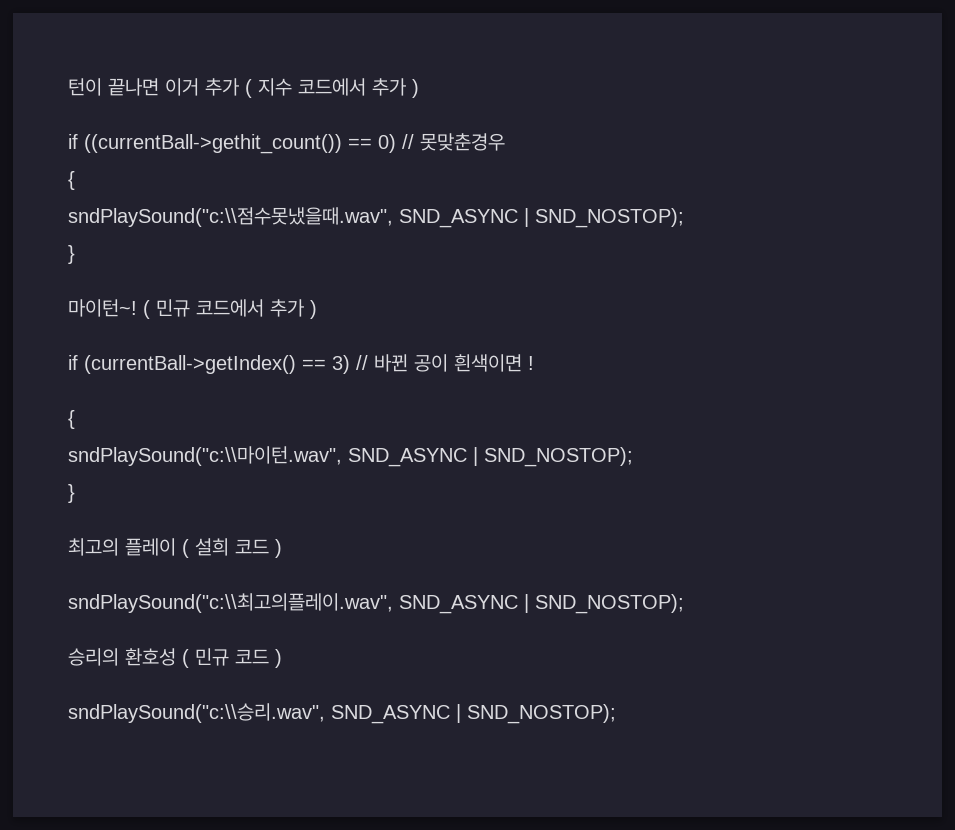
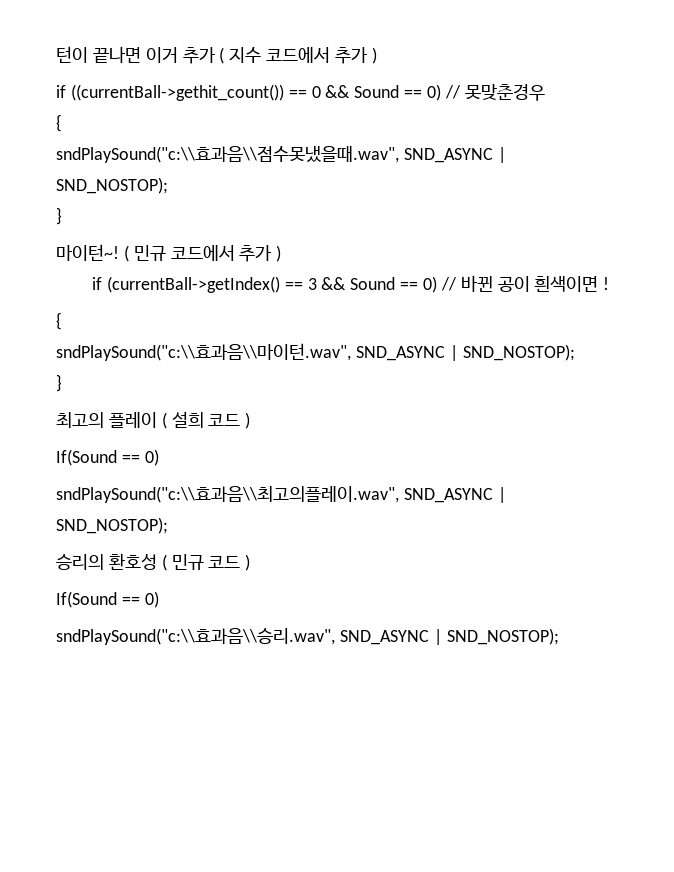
(372, 143) none -> [311,85,423,98] 0 && Sound ==
[68,207,393,227] sndPlaySound("c:\\점수못냈을때.wav", -> [56,145,399,163] sndPlaySound("c:\\효과음\\점수못냈을때.wav",
[332,355,350,374] 3) -> [307,276,437,293] 3 && Sound == 0)
[68,446,342,466] sndPlaySound("c:\\마이턴.wav", -> [56,343,351,361] sndPlaySound("c:\\효과음\\마이턴.wav",
[68,593,393,613] sndPlaySound("c:\\최고의플레이.wav", -> [56,449,159,466] [56,486,399,503] If(Sound == 0) // sndPlaySound("c:\\효과음\\최고의플레이.wav",
[68,703,325,723] sndPlaySound("c:\\승리.wav", -> [56,591,159,608] [56,628,335,645] If(Sound == 0) // sndPlaySound("c:\\효과음\\승리.wav",

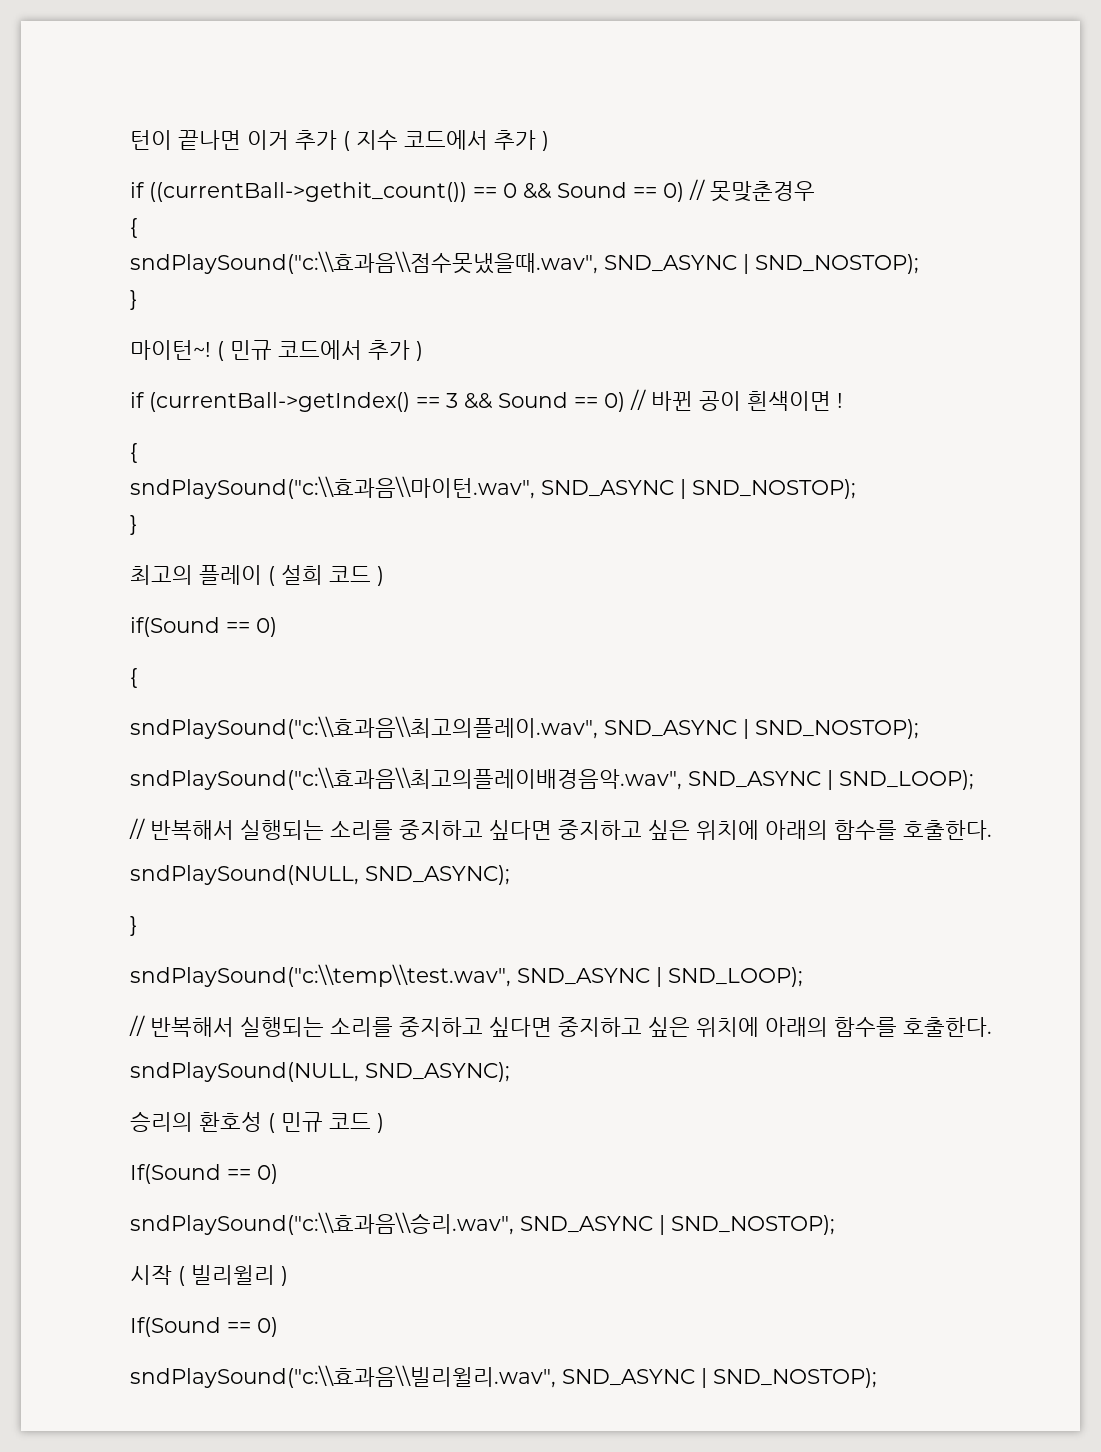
[56,449,159,466] If(Sound == 0) -> [130,617,277,637] [130,668,137,688] if(Sound == 0) // {
(168, 525) none -> [130,767,974,790] [129,818,992,840] [130,865,510,885] [130,916,137,936] [130,964,803,987] [129,1015,992,1037] [130,1062,510,1082] // sndPlaySound("c:\\효과음\\최고의플레이배경음악.wav", SND_ASYNC | SND_LOOP); // // 반복해서 실행되는 소리를 중지하고 싶다면 중지하고 싶은 위치에 아래의 함수를 호출한다. // sndPlaySound(NULL, SND_ASYNC); // } // sndPlaySound("c:\\temp\\test.wav", SND_ASYNC | SND_LOOP); // // 반복해서 실행되는 소리를 중지하고 싶다면 중지하고 싶은 위치에 아래의 함수를 호출한다. // sndPlaySound(NULL, SND_ASYNC);
(559, 636) none -> [130,1265,288,1286] [130,1317,278,1337] [130,1365,877,1388] // 시작 ( 빌리윌리 ) // If(Sound == 0) // sndPlaySound("c:\\효과음\\빌리윌리.wav", SND_ASYNC | SND_NOSTOP);

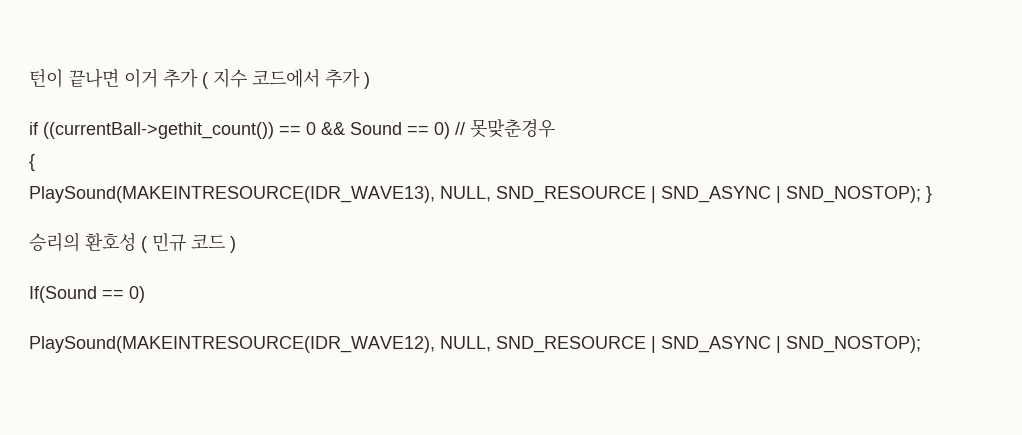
[130,251,919,274] [130,290,137,310] [130,340,423,361] [130,389,843,412] [130,443,137,463] [130,476,856,499] [130,515,137,535] [130,565,384,586] [130,617,277,637] [130,668,137,688] [130,716,919,739] [130,767,974,790] [129,818,992,840] [130,865,510,885] [130,916,137,936] [130,964,803,987] [129,1015,992,1037] [130,1062,510,1082] sndPlaySound("c:\\효과음\\점수못냈을때.wav", SND_ASYNC | SND_NOSTOP); // } // 마이턴~! ( 민규 코드에서 추가 ) // if (currentBall->getIndex() == 3 && Sound == 0) // 바뀐 공이 흰색이면 ! // { // sndPlaySound("c:\\효과음\\마이턴.wav", SND_ASYNC | SND_NOSTOP); // } // 최고의 플레이 ( 설희 코드 ) // if(Sound == 0) // { // sndPlaySound("c:\\효과음\\최고의플레이.wav", SND_ASYNC | SND_NOSTOP); // sndPlaySound("c:\\효과음\\최고의플레이배경음악.wav", SND_ASYNC | SND_LOOP); // // 반복해서 실행되는 소리를 중지하고 싶다면 중지하고 싶은 위치에 아래의 함수를 호출한다. // sndPlaySound(NULL, SND_ASYNC); // } // sndPlaySound("c:\\temp\\test.wav", SND_ASYNC | SND_LOOP); // // 반복해서 실행되는 소리를 중지하고 싶다면 중지하고 싶은 위치에 아래의 함수를 호출한다. // sndPlaySound(NULL, SND_ASYNC); -> [29,186,932,203] PlaySound(MAKEINTRESOURCE(IDR_WAVE13), NULL, SND_RESOURCE | SND_ASYNC | SND_NOSTOP); }
[130,1212,835,1235] [130,1265,288,1286] [130,1317,278,1337] [130,1365,877,1388] sndPlaySound("c:\\효과음\\승리.wav", SND_ASYNC | SND_NOSTOP); // 시작 ( 빌리윌리 ) // If(Sound == 0) // sndPlaySound("c:\\효과음\\빌리윌리.wav", SND_ASYNC | SND_NOSTOP); -> [29,336,921,353] PlaySound(MAKEINTRESOURCE(IDR_WAVE12), NULL, SND_RESOURCE | SND_ASYNC | SND_NOSTOP);

